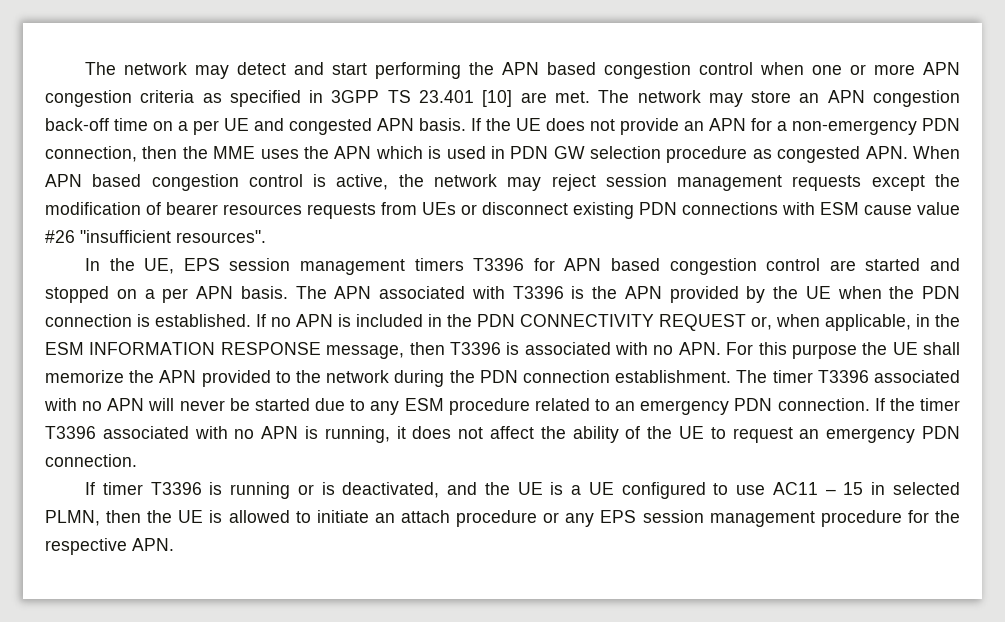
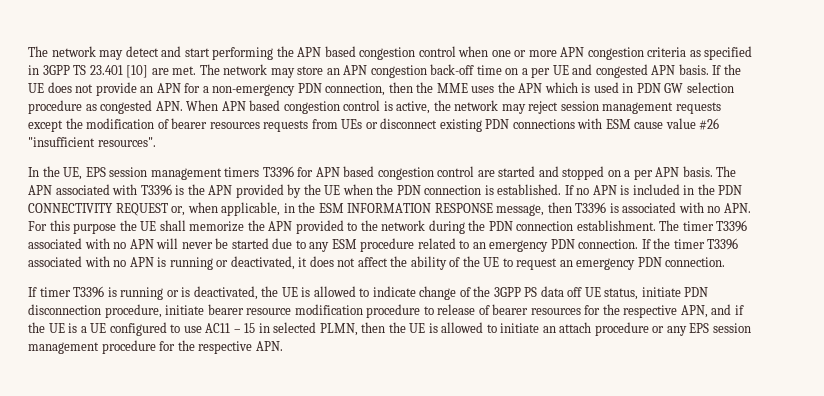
[324,426,390,443] running, -> [169,256,295,270] running or deactivated,
[447,482,478,495] and -> [261,286,709,300] [28,304,744,318] the UE is allowed to indicate change of the 3GPP PS data off UE status, initiate PDN disconnection procedure, initiate bearer resource modification procedure to release of bearer resources for the respective APN, and if

